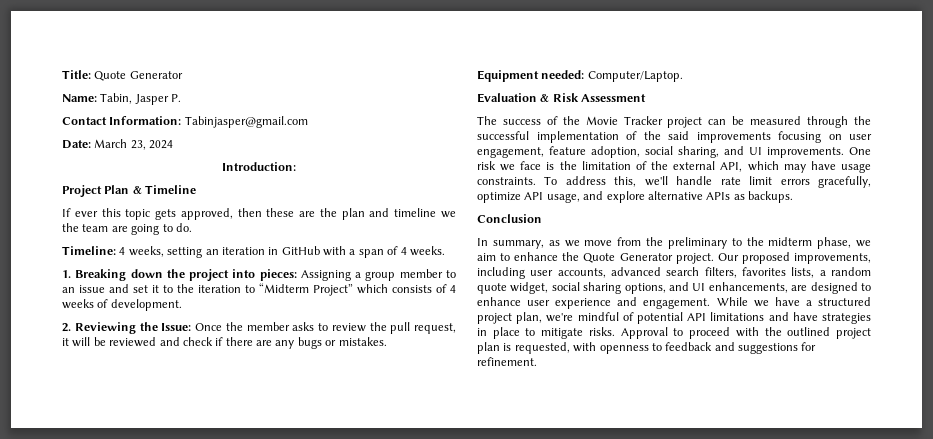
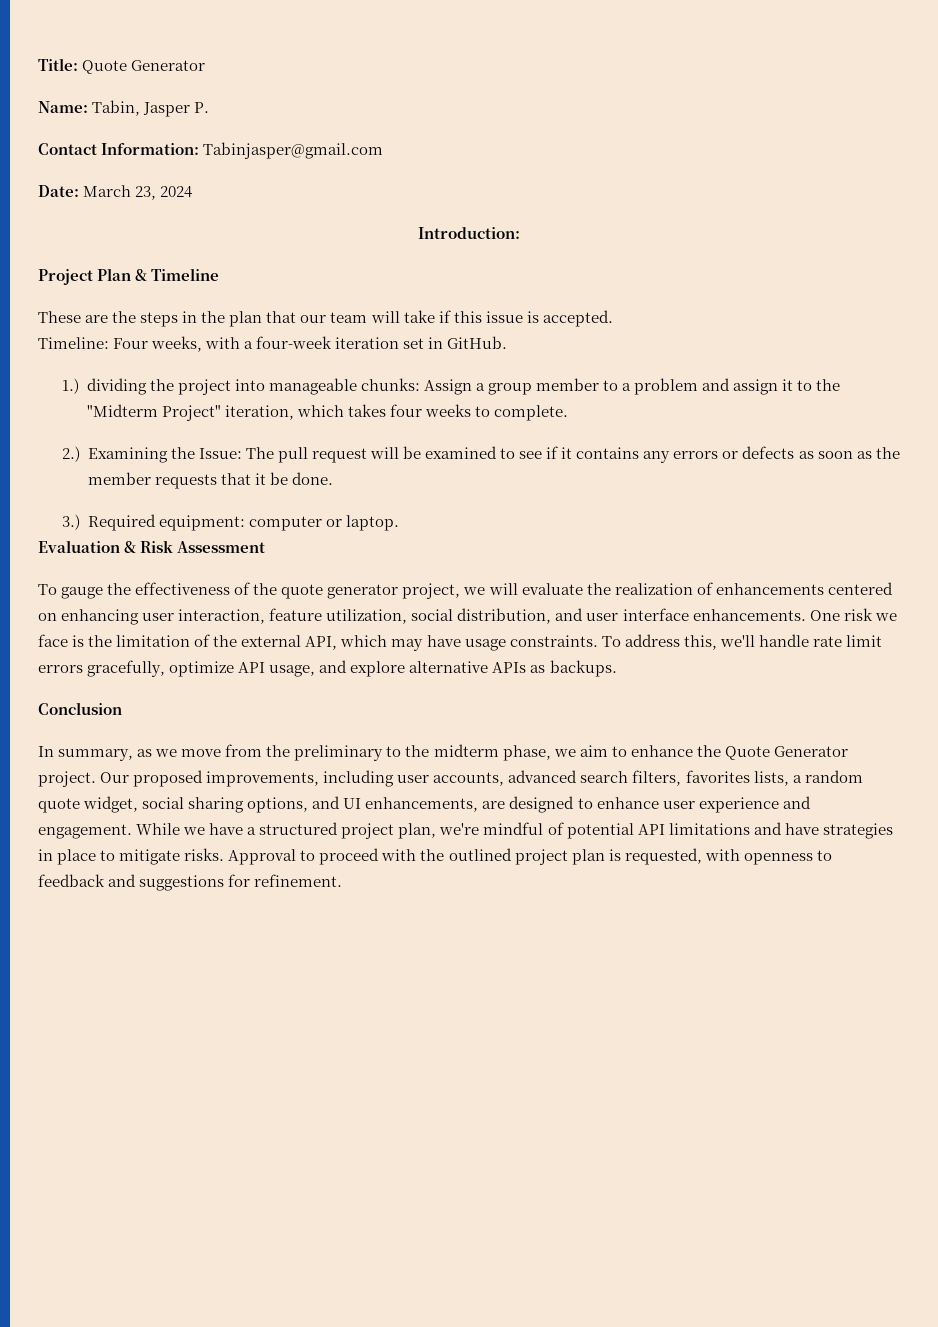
[62,208,457,220] [62,223,192,235] [62,246,445,258] [62,269,456,281] [62,283,456,296] [62,299,182,311] [62,322,456,334] [62,337,387,349] [477,70,683,82] [477,93,647,103] [477,116,871,128] [477,131,872,143] [477,146,844,158] If ever this topic gets approved, then these are the plan and timeline we the team are going to do. // Timeline: 4 weeks, setting an iteration in GitHub with a span of 4 weeks. // 1. Breaking down the project into pieces: Assigning a group member to an issue and set it to the iteration to “Midterm Project” which consists of 4 weeks of development. // 2. Reviewing the Issue: Once the member asks to review the pull request, it will be reviewed and check if there are any bugs or mistakes. // Equipment needed: Computer/Laptop. // Evaluation & Risk Assessment // The success of the Movie Tracker project can be measured through the successful implementation of the said improvements focusing on user engagement, feature adoption, social sharing, and UI improvements. -> [38,310,613,327] [38,336,508,352] [62,378,841,395] [86,404,568,421] [62,446,900,463] [87,472,333,489] [62,514,399,531] [38,540,266,553] [38,582,893,599] [38,608,806,625] These are the steps in the plan that our team will take if this issue is accepted. // Timeline: Four weeks, with a four-week iteration set in GitHub. // 1.) dividing the project into manageable chunks: Assign a group member to a problem and assign it to the "Midterm Project" iteration, which takes four weeks to complete. // 2.) Examining the Issue: The pull request will be examined to see if it contains any errors or defects as soon as the member requests that it be done. // 3.) Required equipment: computer or laptop. // Evaluation & Risk Assessment // To gauge the effectiveness of the quote generator project, we will evaluate the realization of enhancements centered on enhancing user interaction, feature utilization, social distribution, and user interface enhancements.

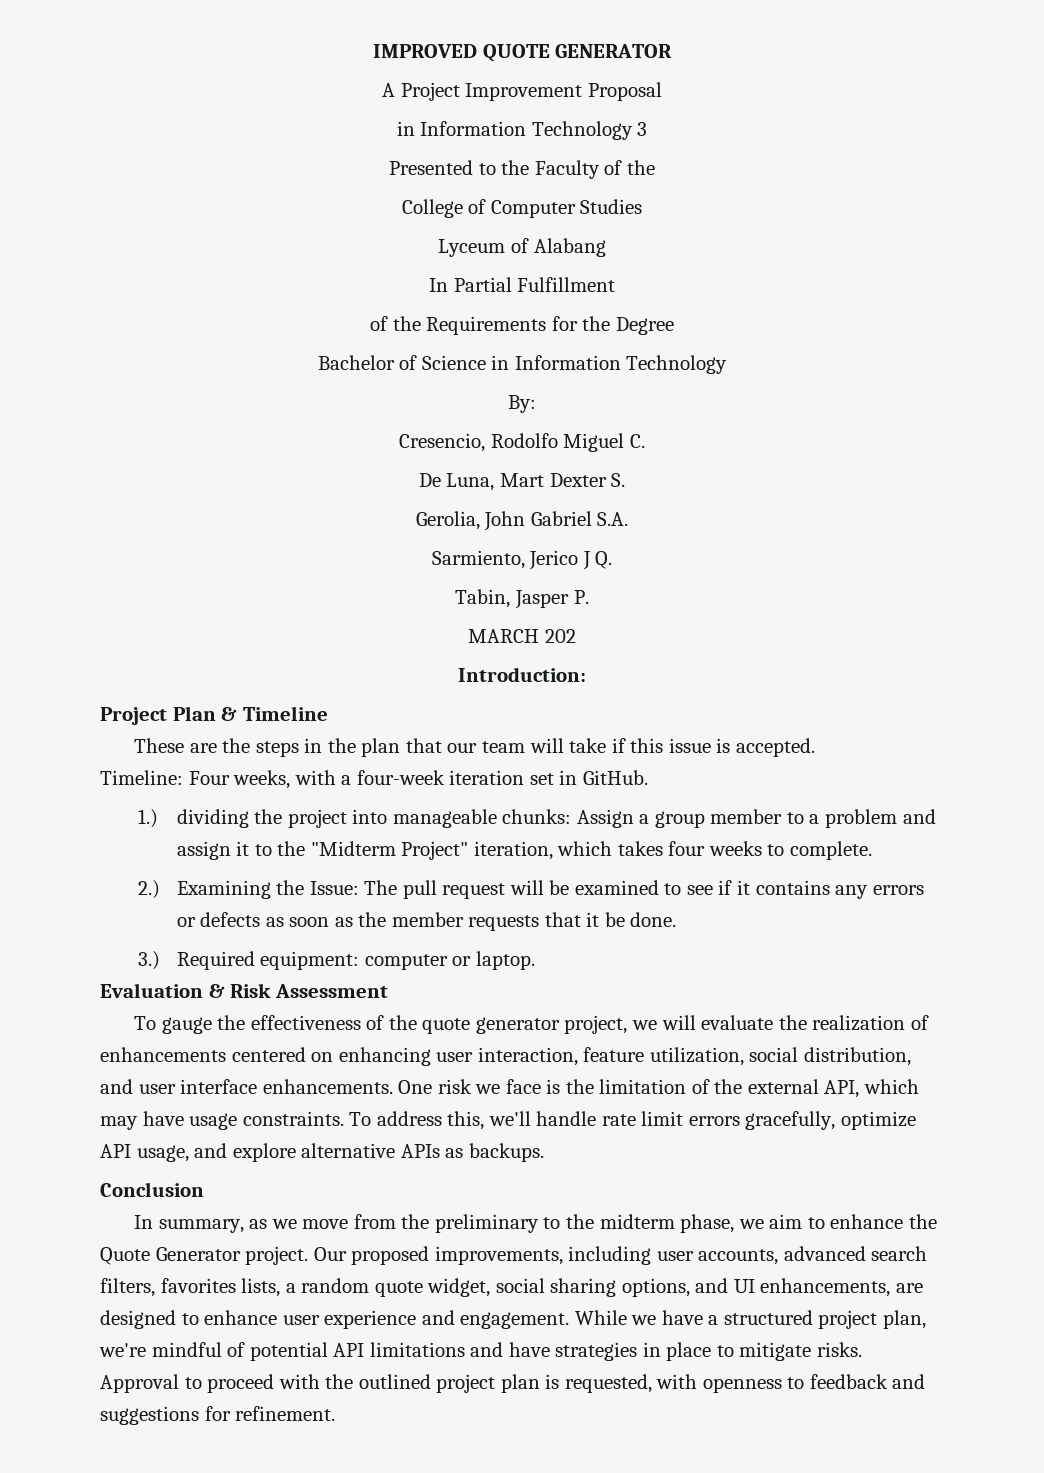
[38,58,206,74] [38,100,210,117] [38,142,384,159] [38,185,193,200] Title: Quote Generator // Name: Tabin, Jasper P. // Contact Information: Tabinjasper@gmail.com // Date: March 23, 2024 -> [372,44,673,62] [382,82,662,101] [396,121,648,140] [389,160,655,179] [401,199,643,218] [438,238,606,257] [428,277,616,292] [370,316,674,335] [317,355,728,374] [508,395,536,413] [399,433,645,452] [418,473,626,491] [415,511,629,531] [431,550,613,570] [455,589,589,609] [468,629,576,643] IMPROVED QUOTE GENERATOR // A Project Improvement Proposal // in Information Technology 3 // Presented to the Faculty of the // College of Computer Studies // Lyceum of Alabang // In Partial Fulfillment // of the Requirements for the Degree // Bachelor of Science in Information Technology // By: // Cresencio, Rodolfo Miguel C. // De Luna, Mart Dexter S. // Gerolia, John Gabriel S.A. // Sarmiento, Jerico J Q. // Tabin, Jasper P. // MARCH 202

